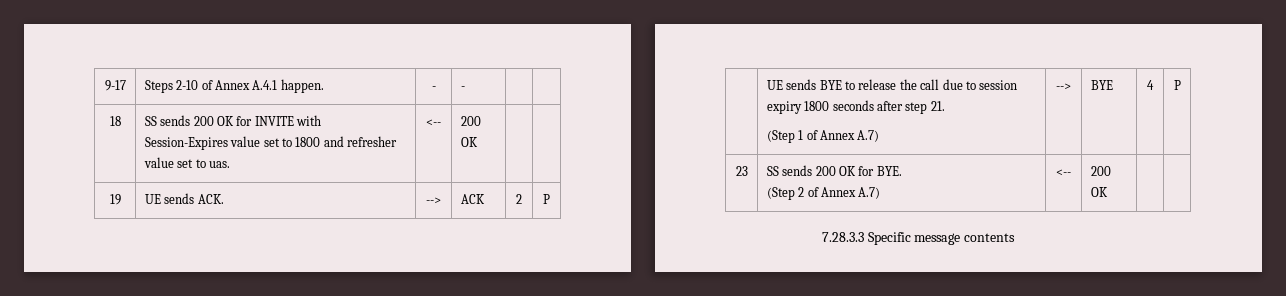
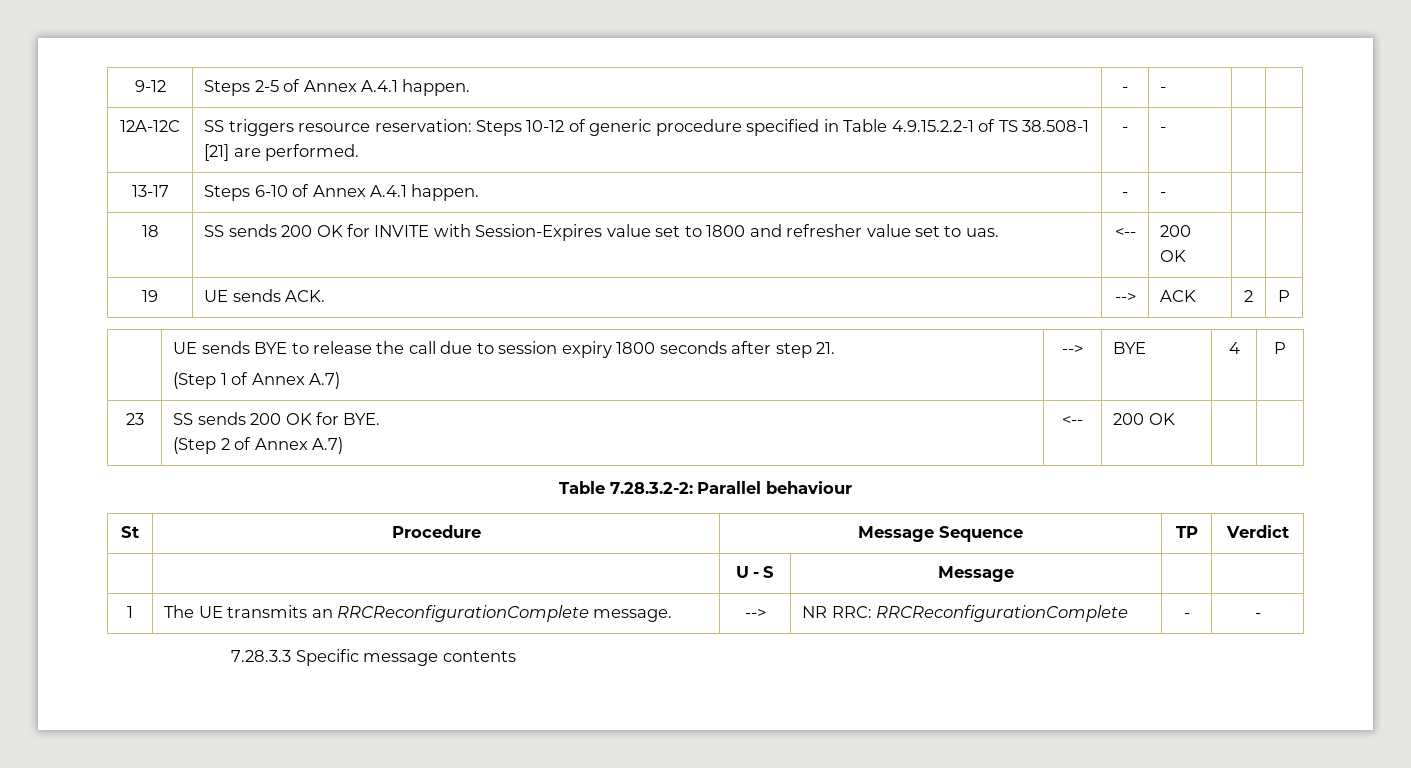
[104,80,126,91] [144,80,199,93] 9-17 | Steps 2-10 -> [134,80,166,92] [204,79,471,96] [1122,87,1128,92] [1160,87,1167,92] [120,120,180,132] [204,119,1089,136] [204,144,360,161] [1122,127,1128,132] [1160,127,1167,132] [131,185,169,197] [204,185,288,201] 9-12 | Steps 2-5 of Annex A.4.1 happen. | - | - | | // 12A-12C | SS triggers resource reservation: Steps 10-12 of generic procedure specified in Table 4.9.15.2.2-1 of TS 38.508-1 [21] are performed. | - | - | | // 13-17 | Steps 6-10
(1108, 192) none -> [559,481,852,494] [121,526,139,538] [391,525,481,538] [858,526,1023,542] [1175,526,1198,538] [1225,525,1289,538] [735,566,775,578] [938,566,1014,582] [127,606,133,618] [164,605,673,622] [744,609,766,618] [802,605,1129,622] [1183,613,1190,618] [1254,613,1261,618] // Table 7.28.3.2-2: Parallel behaviour // St | Procedure | Message Sequence | TP | Verdict // | | U - S | Message | | // 1 | The UE transmits an RRCReconfigurationComplete message. | --> | NR RRC: RRCReconfigurationComplete | - | -

